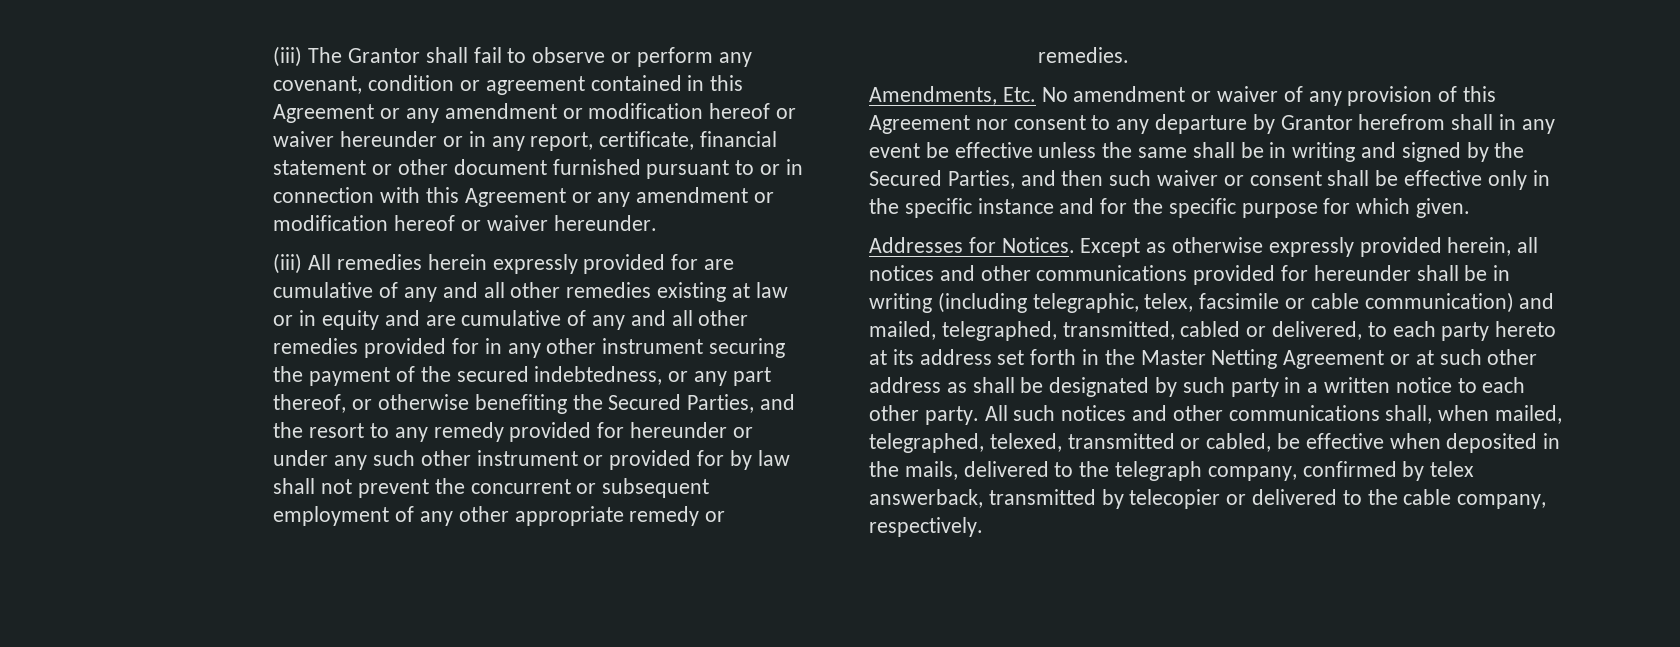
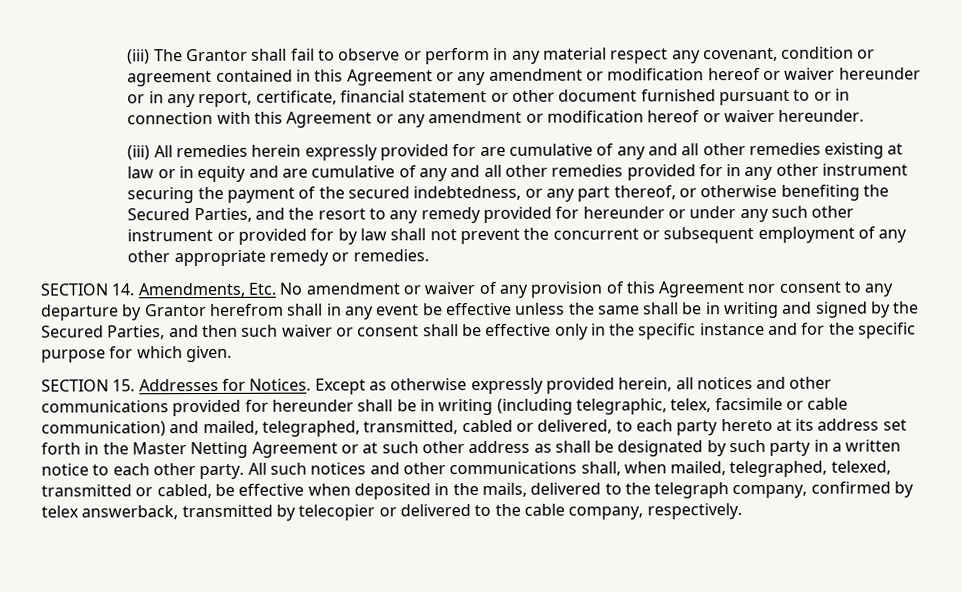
(713, 57) none -> [493,47,669,64] in any material respect
(1130, 55) none -> [40,283,135,296] SECTION 14.
(1471, 208) none -> [41,379,136,392] SECTION 15.

